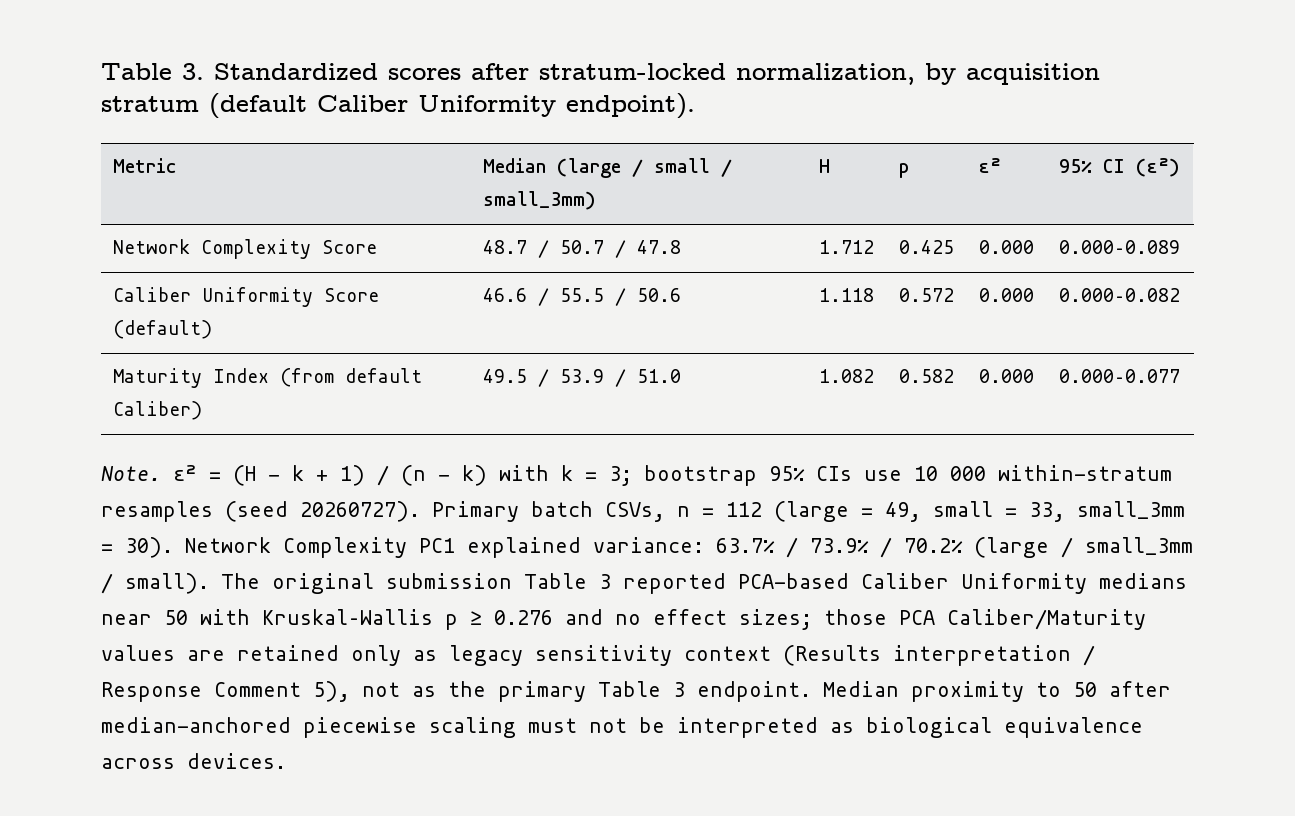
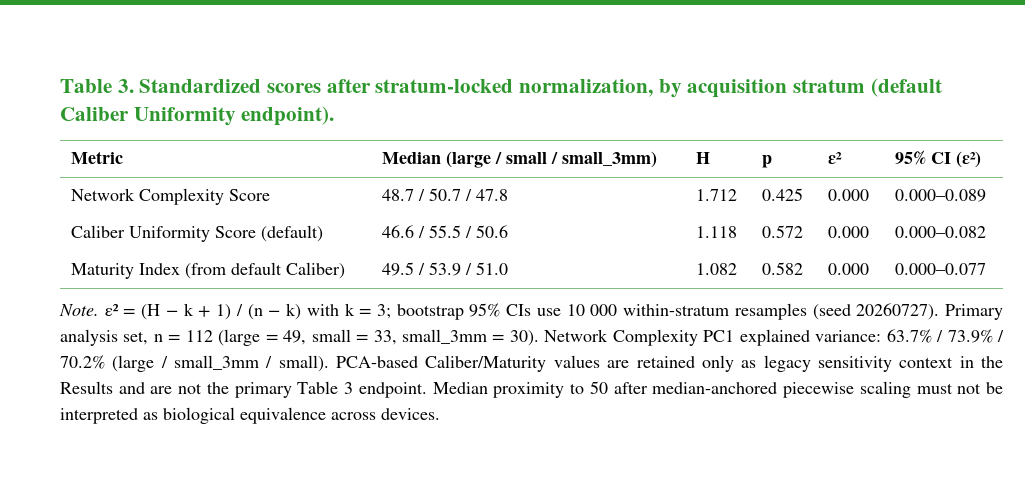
[531,501,665,522] batch CSVs, -> [60,329,149,346] analysis set,
[221,573,1187,594] [101,609,935,630] The original submission Table 3 reported PCA-based Caliber Uniformity medians near 50 with Kruskal–Wallis p ≥ 0.276 and no effect sizes; those PCA -> [336,356,419,368] PCA-based
[783,645,1095,666] [101,681,436,702] (Results interpretation / Response Comment 5), not as -> [959,356,1004,368] [60,381,203,394] in the Results and are not

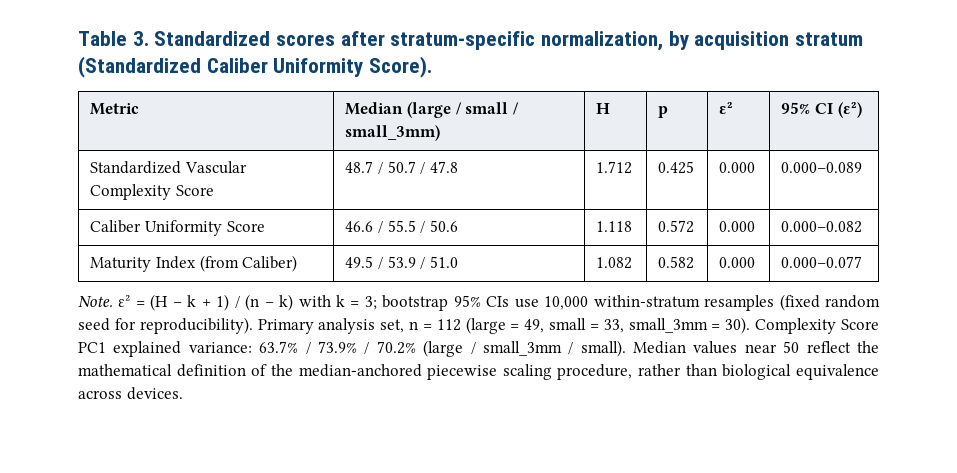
[375,79,514,93] stratum-locked -> [390,31,536,50] stratum-specific
[870,78,942,97] [60,106,335,126] (default Caliber Uniformity endpoint). -> [78,56,433,78] (Standardized Caliber Uniformity Score).
[71,188,136,201] Network -> [90,161,248,174] Standardized Vascular
[261,225,324,242] (default) -> (265, 226) none
[231,262,283,275] default -> (239, 263) none
[566,303,940,320] 10 000 within-stratum resamples (seed 20260727). -> [544,294,880,311] [78,317,253,334] 10,000 within-stratum resamples (fixed random seed for reproducibility).
[544,329,698,346] Network Complexity -> [755,318,880,334] Complexity Score
[336,355,1004,372] [60,381,1003,398] [60,408,158,424] PCA-based Caliber/Maturity values are retained only as legacy sensitivity context in the Results and are not the primary Table 3 endpoint. Median proximity to 50 after median-anchored piecewise scaling must not be interpreted as -> [633,341,880,354] [78,364,717,380] Median values near 50 reflect the mathematical definition of the median-anchored piecewise scaling procedure, rather than

